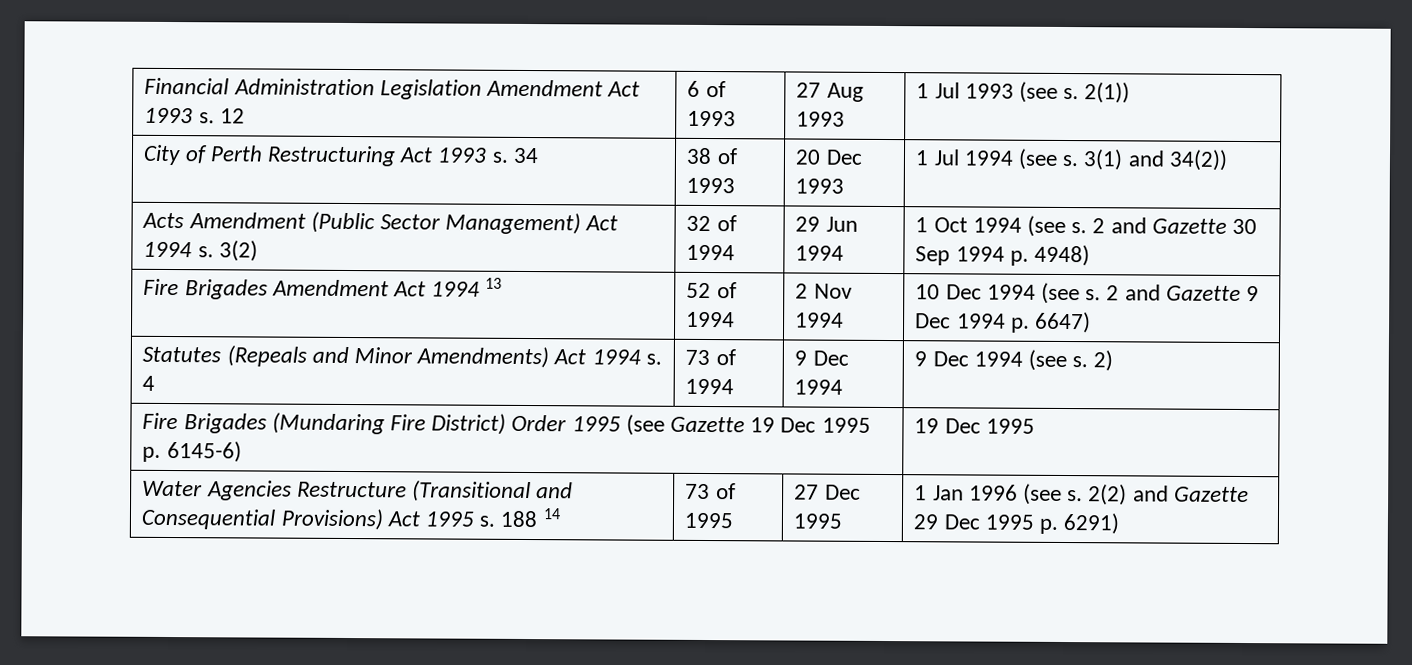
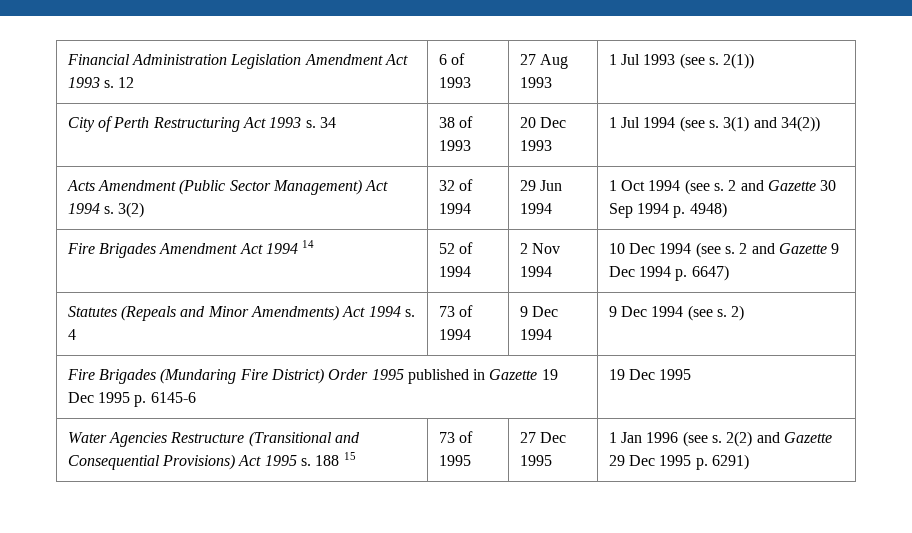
[485,277,503,289] 13 -> [302,240,315,248] 14
[625,414,665,436] (see -> [407,369,486,384] published in
[166,440,242,463] 6145-6) -> [150,392,196,403] 6145-6
[542,508,561,520] 14 -> [343,452,356,460] 15

